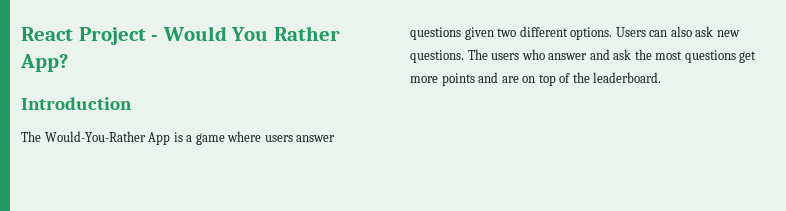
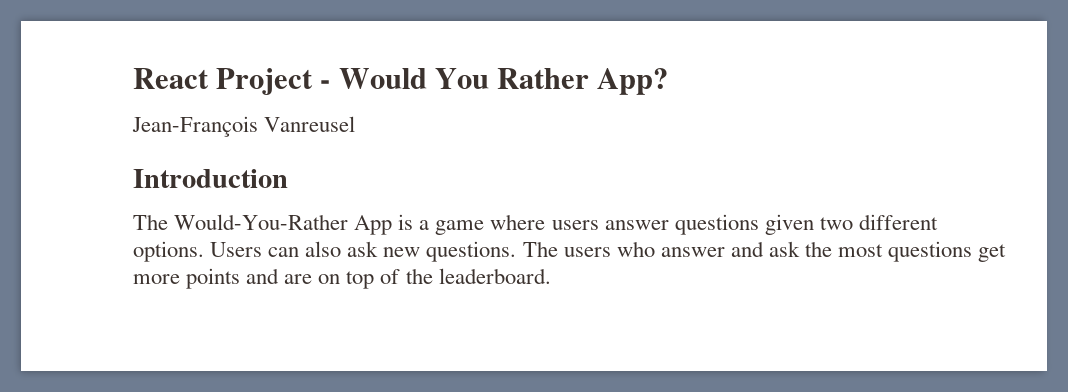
(68, 63) none -> [132,116,356,137] // Jean-François Vanreusel

